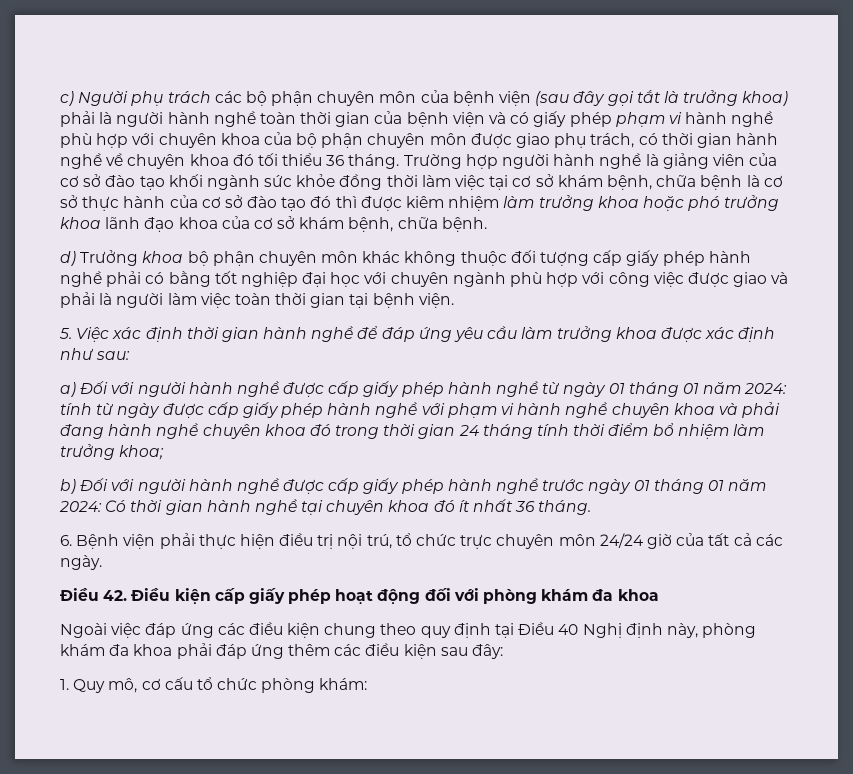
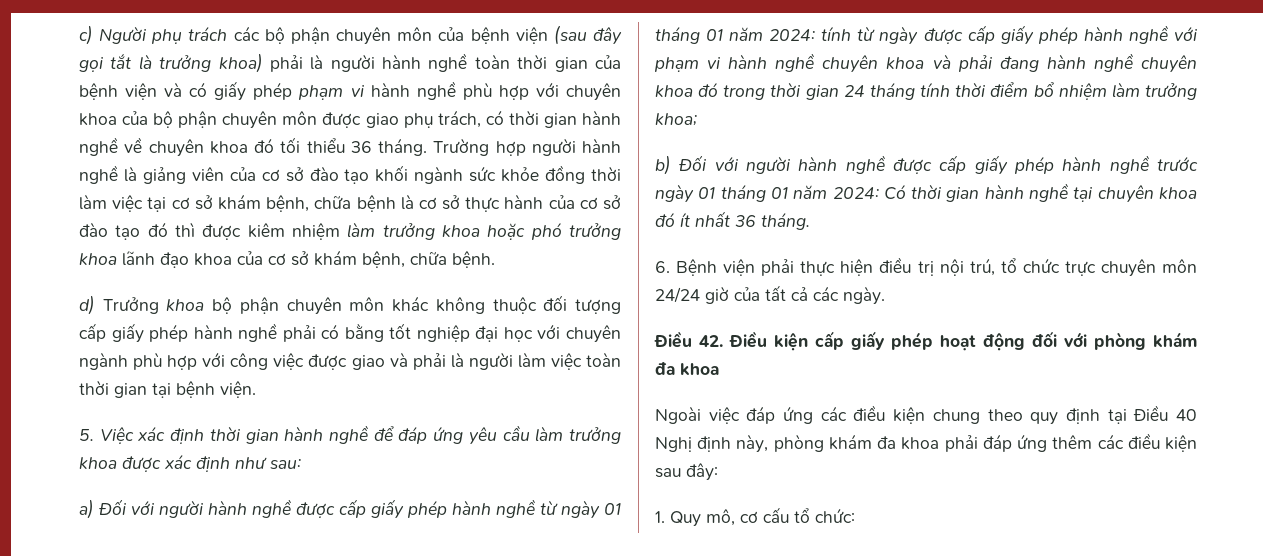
[217,678,368,693] chức phòng khám: -> [815,508,855,523] chức:

